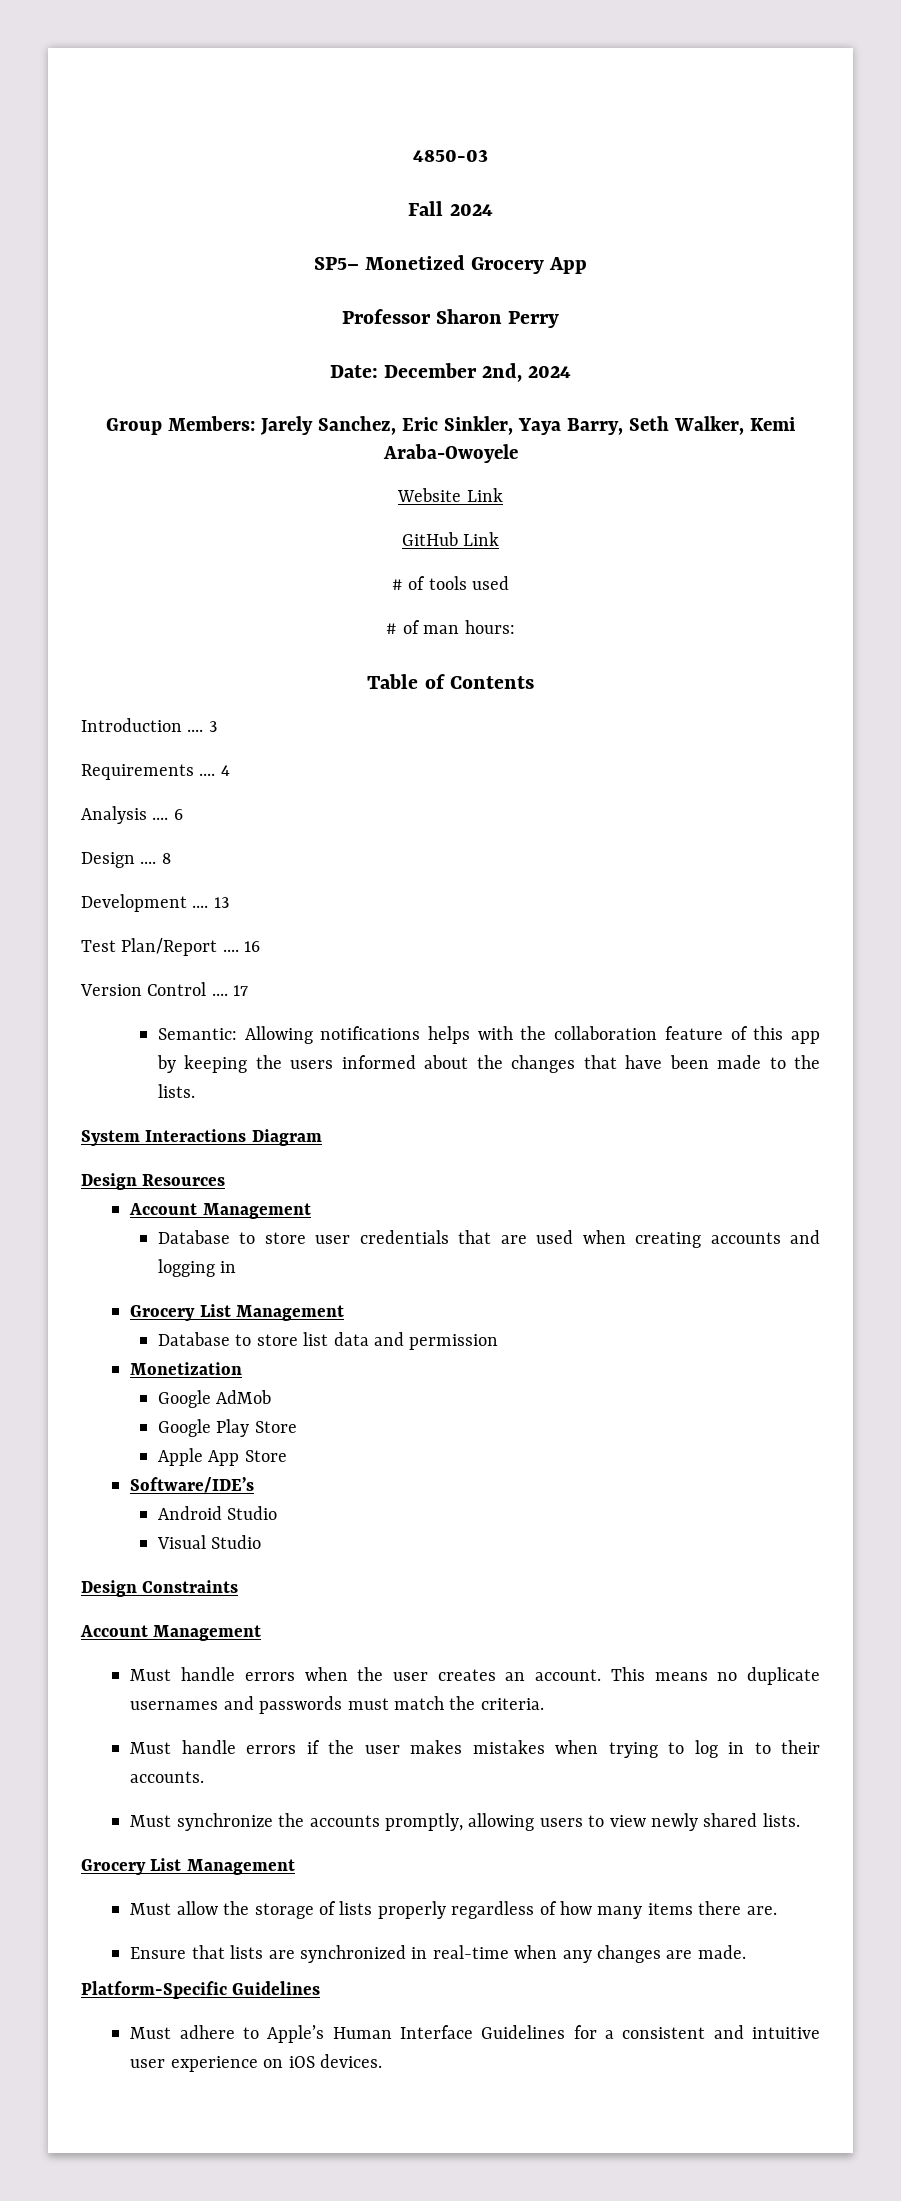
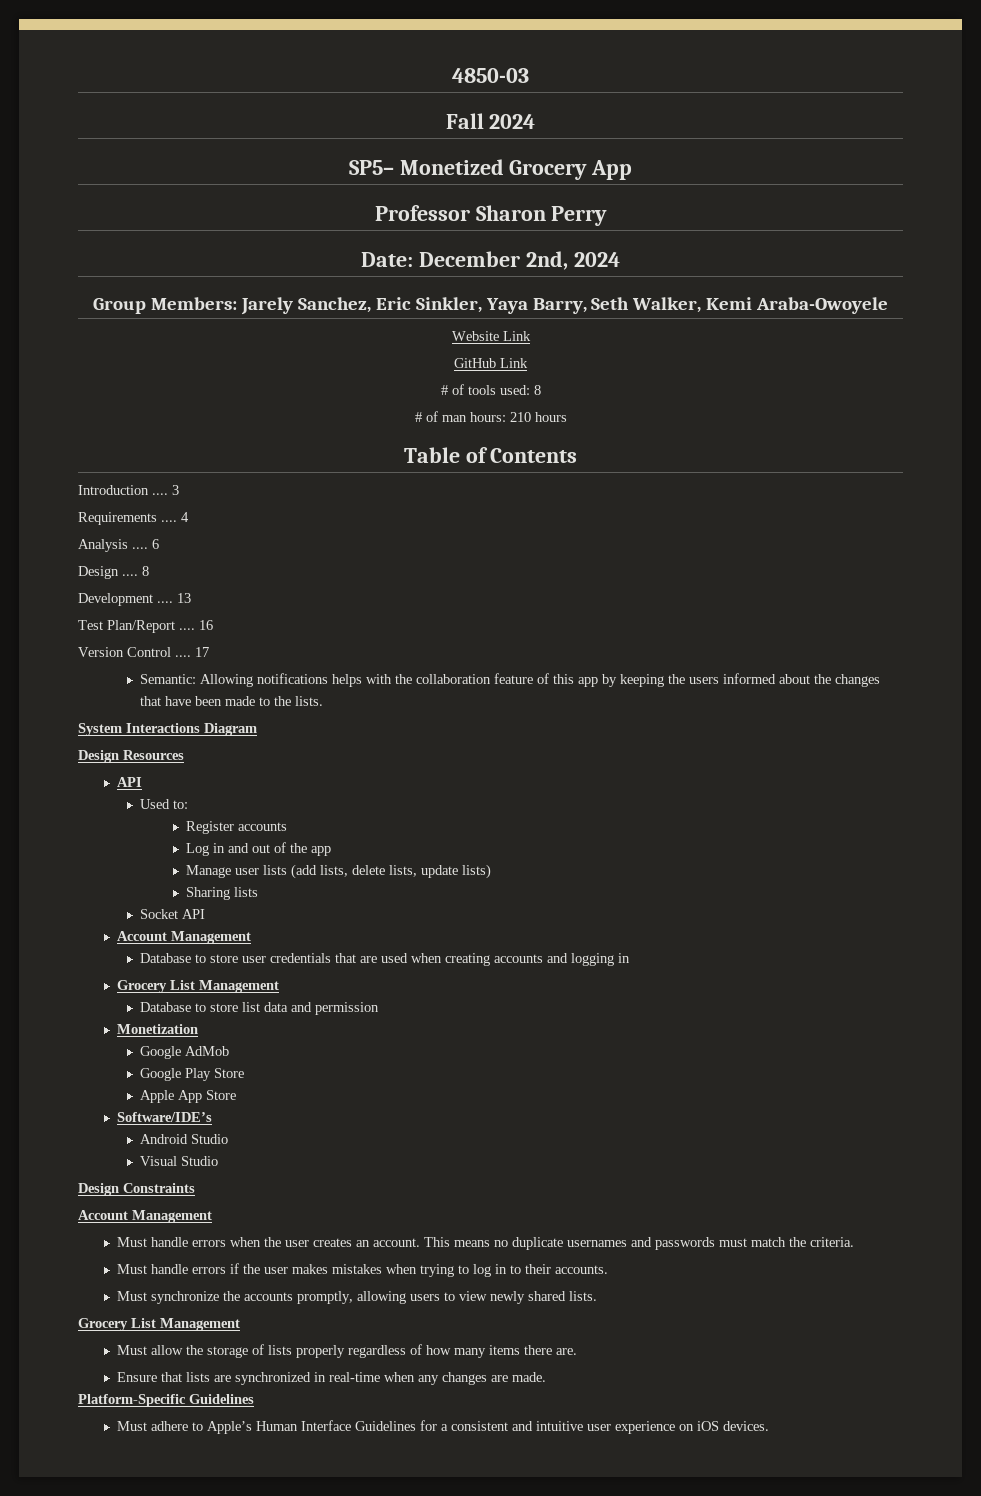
[472,576,510,590] used -> [499,385,541,395] used: 8
(515, 627) none -> [509,412,567,422] 210 hours
(226, 1180) none -> [116,777,142,787] [139,799,188,809] [185,821,287,834] [185,842,331,856] [185,864,491,879] [185,887,258,900] [139,909,205,919] // API // Used to: // Register accounts // Log in and out of the app // Manage user lists (add lists, delete lists, update lists) // Sharing lists // Socket API

